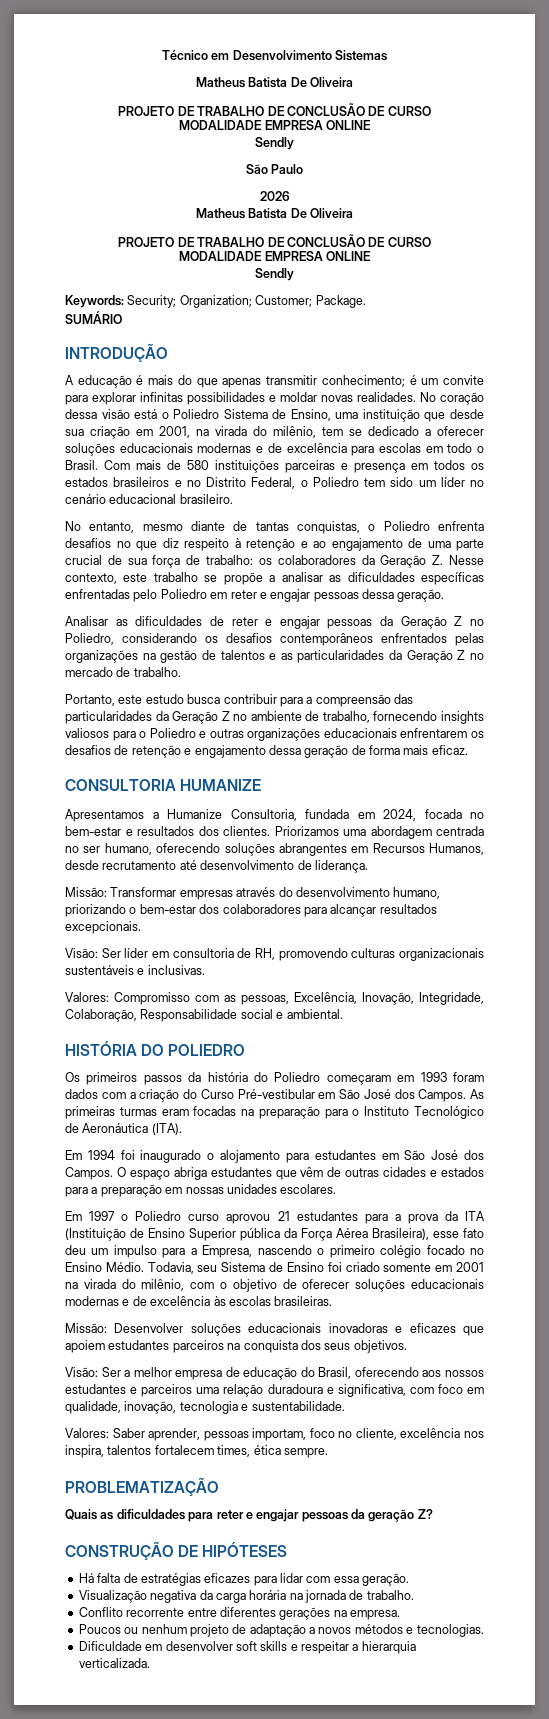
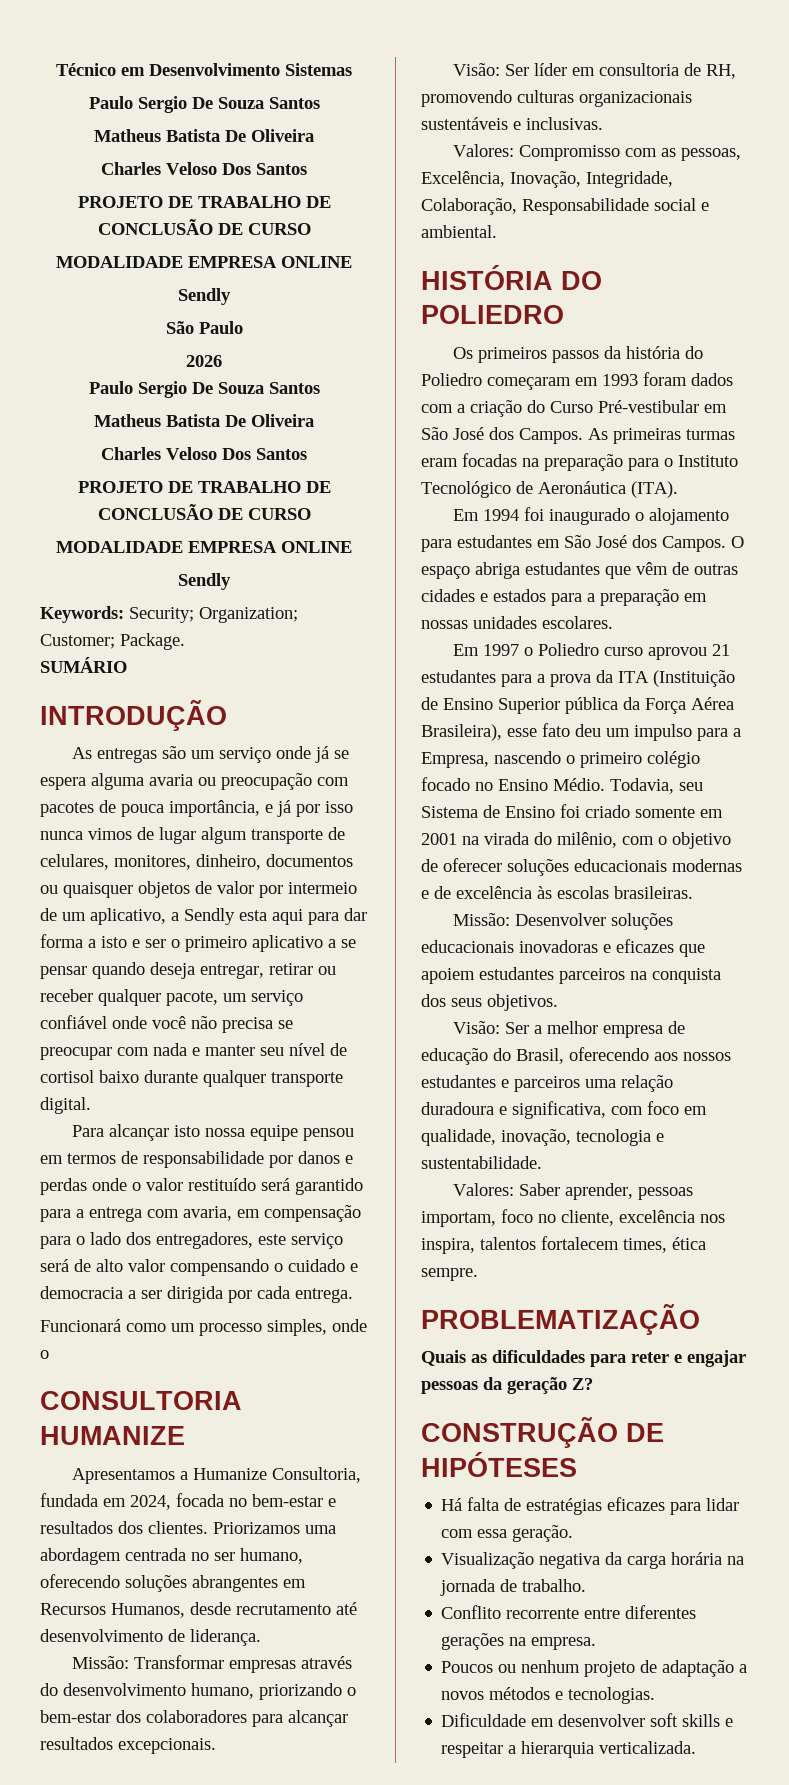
[195,77,354,88] // Matheus Batista De Oliveira -> [88,96,320,113] [94,129,314,142] [101,162,307,175] // Paulo Sergio De Souza Santos // Matheus Batista De Oliveira // Charles Veloso Dos Santos
[195,208,354,219] // Matheus Batista De Oliveira -> [88,381,320,398] [94,414,314,427] [101,447,307,460] // Paulo Sergio De Souza Santos // Matheus Batista De Oliveira // Charles Veloso Dos Santos
[65,375,485,388] [65,392,484,405] [65,409,484,422] [65,426,484,439] [65,443,484,456] [65,460,484,473] [65,477,484,489] [65,494,233,504] [65,521,484,534] [65,538,484,551] [65,555,484,568] [65,572,485,585] [65,589,445,602] [65,616,484,629] [65,633,484,646] [65,650,484,663] [65,667,181,677] [65,694,413,707] [65,711,484,724] [65,728,484,741] [65,745,468,758] A educação é mais do que apenas transmitir conhecimento; é um convite para explorar infinitas possibilidades e moldar novas realidades. No coração dessa visão está o Poliedro Sistema de Ensino, uma instituição que desde sua criação em 2001, na virada do milênio, tem se dedicado a oferecer soluções educacionais modernas e de excelência para escolas em todo o Brasil. Com mais de 580 instituições parceiras e presença em todos os estados brasileiros e no Distrito Federal, o Poliedro tem sido um líder no cenário educacional brasileiro. // No entanto, mesmo diante de tantas conquistas, o Poliedro enfrenta desafios no que diz respeito à retenção e ao engajamento de uma parte crucial de sua força de trabalho: os colaboradores da Geração Z. Nesse contexto, este trabalho se propõe a analisar as dificuldades específicas enfrentadas pelo Poliedro em reter e engajar pessoas dessa geração. // Analisar as dificuldades de reter e engajar pessoas da Geração Z no Poliedro, considerando os desafios contemporâneos enfrentados pelas organizações na gestão de talentos e as particularidades da Geração Z no mercado de trabalho. // Portanto, este estudo busca contribuir para a compreensão das particularidades da Geração Z no ambiente de trabalho, fornecendo insights valiosos para o Poliedro e outras organizações educacionais enfrentarem os desafios de retenção e engajamento dessa geração de forma mais eficaz. -> [72,746,350,763] [40,773,349,790] [40,800,353,817] [40,827,345,844] [40,854,353,870] [40,881,357,898] [40,908,367,925] [40,934,356,952] [40,962,336,979] [40,989,303,1006] [40,1015,293,1033] [40,1043,347,1060] [40,1070,343,1087] [40,1097,91,1114] [72,1124,355,1141] [40,1151,353,1168] [40,1178,363,1195] [40,1205,361,1222] [40,1232,343,1249] [40,1259,358,1276] [40,1286,353,1303] [40,1319,367,1336] [40,1350,49,1359] As entregas são um serviço onde já se espera alguma avaria ou preocupação com pacotes de pouca importância, e já por isso nunca vimos de lugar algum transporte de celulares, monitores, dinheiro, documentos ou quaisquer objetos de valor por intermeio de um aplicativo, a Sendly esta aqui para dar forma a isto e ser o primeiro aplicativo a se pensar quando deseja entregar, retirar ou receber qualquer pacote, um serviço confiável onde você não precisa se preocupar com nada e manter seu nível de cortisol baixo durante qualquer transporte digital. // Para alcançar isto nossa equipe pensou em termos de responsabilidade por danos e perdas onde o valor restituído será garantido para a entrega com avaria, em compensação para o lado dos entregadores, este serviço será de alto valor compensando o cuidado e democracia a ser dirigida por cada entrega. // Funcionará como um processo simples, onde o

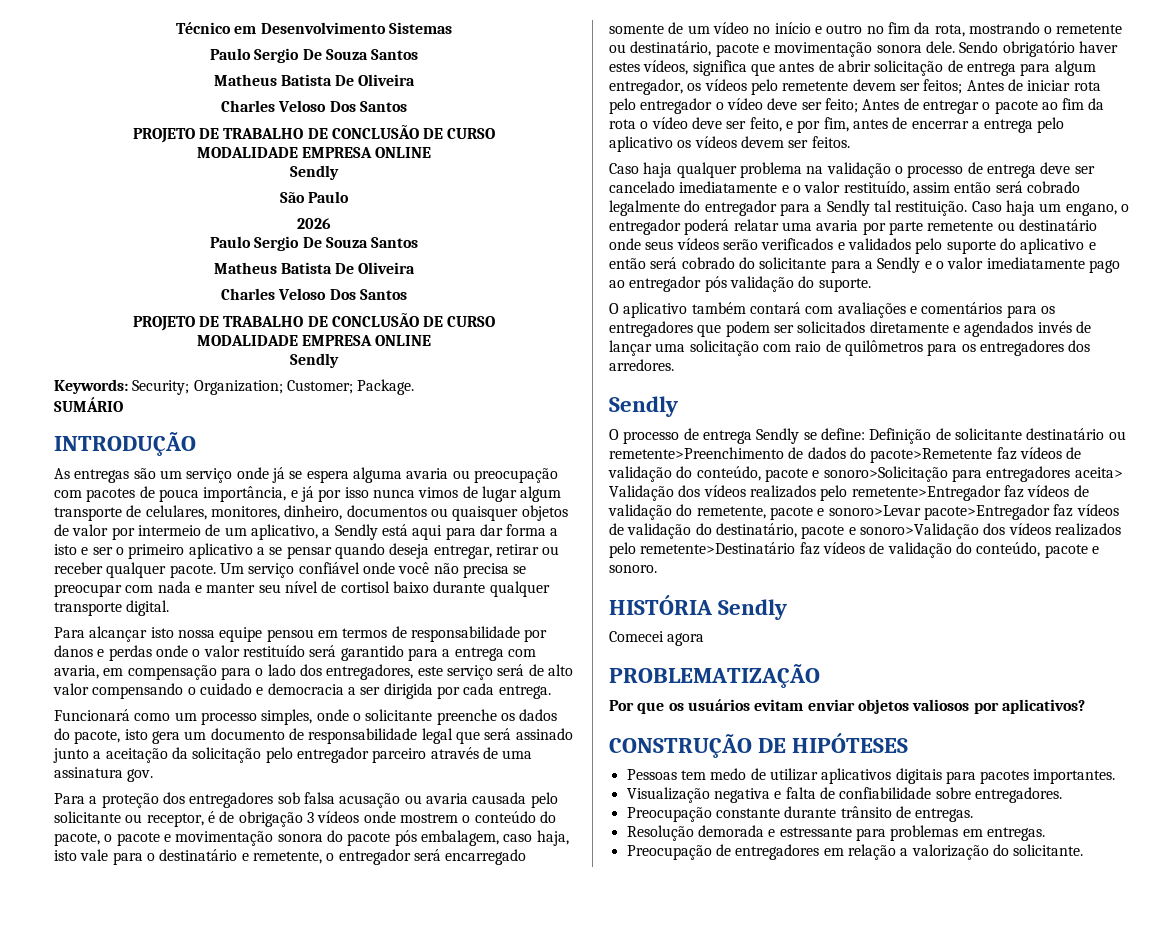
[239,910,267,921] esta -> [381,524,408,536] está
[166,991,247,1006] pacote, um -> [169,563,244,578] pacote. Um
[40,1391,242,1410] [40,1426,185,1445] [72,1467,362,1484] [40,1493,336,1510] [40,1521,336,1534] [40,1548,303,1565] [40,1574,306,1592] [40,1602,357,1618] [40,1629,261,1646] [72,1655,353,1673] [40,1683,356,1700] [40,1710,348,1727] [40,1737,216,1754] [453,63,737,79] [421,90,692,107] [421,117,603,130] [453,144,742,161] [421,171,673,188] [421,198,709,215] [421,225,497,238] [421,265,602,290] [421,305,564,324] [453,346,704,363] [421,372,733,390] [421,400,727,417] [421,427,735,444] [421,453,738,471] [421,481,678,498] [453,507,730,525] [421,535,744,552] [421,562,738,579] [421,589,707,606] [421,616,613,629] [453,643,731,660] [421,670,735,687] [421,697,734,714] [421,723,741,741] [421,751,700,768] [421,777,703,794] [421,804,723,818] [421,832,731,849] [421,858,742,876] [421,886,693,899] [453,913,674,930] [421,939,705,957] [421,967,721,984] [421,994,558,1011] [453,1021,686,1038] [421,1047,731,1065] [421,1075,673,1092] [421,1101,707,1119] [421,1129,664,1146] [421,1156,542,1169] [453,1183,694,1200] [421,1209,725,1227] [421,1236,706,1254] [421,1268,478,1281] [421,1304,700,1335] [421,1350,746,1367] [421,1377,593,1394] [421,1417,664,1448] [421,1452,577,1477] [441,1497,740,1515] [441,1525,574,1542] [441,1552,745,1569] [440,1579,587,1596] [441,1605,697,1619] [441,1633,597,1650] [441,1660,748,1677] [441,1687,656,1704] [441,1713,734,1727] [441,1741,697,1758] // CONSULTORIA HUMANIZE // Apresentamos a Humanize Consultoria, fundada em 2024, focada no bem-estar e resultados dos clientes. Priorizamos uma abordagem centrada no ser humano, oferecendo soluções abrangentes em Recursos Humanos, desde recrutamento até desenvolvimento de liderança. // Missão: Transformar empresas através do desenvolvimento humano, priorizando o bem-estar dos colaboradores para alcançar resultados excepcionais. // Visão: Ser líder em consultoria de RH, promovendo culturas organizacionais sustentáveis e inclusivas. // Valores: Compromisso com as pessoas, Excelência, Inovação, Integridade, Colaboração, Responsabilidade social e ambiental. // HISTÓRIA DO POLIEDRO // Os primeiros passos da história do Poliedro começaram em 1993 foram dados com a criação do Curso Pré-vestibular em São José dos Campos. As primeiras turmas eram focadas na preparação para o Instituto Tecnológico de Aeronáutica (ITA). // Em 1994 foi inaugurado o alojamento para estudantes em São José dos Campos. O espaço abriga estudantes que vêm de outras cidades e estados para a preparação em nossas unidades escolares. // Em 1997 o Poliedro curso aprovou 21 estudantes para a prova da ITA (Instituição de Ensino Superior pública da Força Aérea Brasileira), esse fato deu um impulso para a Empresa, nascendo o primeiro colégio focado no Ensino Médio. Todavia, seu Sistema de Ensino foi criado somente em 2001 na virada do milênio, com o objetivo de oferecer soluções educacionais modernas e de excelência às escolas brasileiras. // Missão: Desenvolver soluções educacionais inovadoras e eficazes que apoiem estudantes parceiros na conquista dos seus objetivos. // Visão: Ser a melhor empresa de educação do Brasil, oferecendo aos nossos estudantes e parceiros uma relação duradoura e significativa, com foco em qualidade, inovação, tecnologia e sustentabilidade. // Valores: Saber aprender, pessoas importam, foco no cliente, excelência nos inspira, talentos fortalecem times, ética sempre. // PROBLEMATIZAÇÃO // Quais as dificuldades para reter e engajar pessoas da geração Z? // CONSTRUÇÃO DE HIPÓTESES // Há falta de estratégias eficazes para lidar com essa geração. // Visualização negativa da carga horária na jornada de trabalho. // Conflito recorrente entre diferentes gerações na empresa. // Poucos ou nenhum projeto de adaptação a novos métodos e tecnologias. // Dificuldade em desenvolver soft skills e respeitar a hierarquia verticalizada. -> [365,709,558,725] [54,728,573,744] [53,747,533,763] [54,767,154,782] [54,792,558,808] [54,811,556,827] [54,830,569,846] [54,849,527,865] [609,22,1123,37] [609,41,1118,57] [609,60,1096,76] [609,79,1101,95] [609,98,1105,114] [609,117,1065,133] [609,136,850,152] [609,162,1095,178] [609,181,1080,196] [609,200,1129,216] [609,219,1097,235] [609,238,1096,254] [609,257,1120,273] [609,276,871,292] [609,302,1055,318] [609,321,1091,337] [609,340,1091,356] [609,359,674,371] [609,396,678,417] [609,428,1126,444] [609,447,1082,463] [608,466,1123,482] [609,485,1089,501] [608,504,1119,520] [609,523,1121,539] [609,542,1099,558] [609,565,657,573] [609,595,788,620] [609,631,705,646] [609,664,820,688] [609,699,1085,714] [609,733,909,758] [626,768,1116,784] [626,787,1062,803] [626,806,974,822] [626,825,1045,841] [626,844,1084,860] solicitante preenche os dados do pacote, isto gera um documento de responsabilidade legal que será assinado junto a aceitação da solicitação pelo entregador parceiro através de uma assinatura gov. // Para a proteção dos entregadores sob falsa acusação ou avaria causada pelo solicitante ou receptor, é de obrigação 3 vídeos onde mostrem o conteúdo do pacote, o pacote e movimentação sonora do pacote pós embalagem, caso haja, isto vale para o destinatário e remetente, o entregador será encarregado somente de um vídeo no início e outro no fim da rota, mostrando o remetente ou destinatário, pacote e movimentação sonora dele. Sendo obrigatório haver estes vídeos, significa que antes de abrir solicitação de entrega para algum entregador, os vídeos pelo remetente devem ser feitos; Antes de iniciar rota pelo entregador o vídeo deve ser feito; Antes de entregar o pacote ao fim da rota o vídeo deve ser feito, e por fim, antes de encerrar a entrega pelo aplicativo os vídeos devem ser feitos. // Caso haja qualquer problema na validação o processo de entrega deve ser cancelado imediatamente e o valor restituído, assim então será cobrado legalmente do entregador para a Sendly tal restituição. Caso haja um engano, o entregador poderá relatar uma avaria por parte remetente ou destinatário onde seus vídeos serão verificados e validados pelo suporte do aplicativo e então será cobrado do solicitante para a Sendly e o valor imediatamente pago ao entregador pós validação do suporte. // O aplicativo também contará com avaliações e comentários para os entregadores que podem ser solicitados diretamente e agendados invés de lançar uma solicitação com raio de quilômetros para os entregadores dos arredores. // Sendly // O processo de entrega Sendly se define: Definição de solicitante destinatário ou remetente>Preenchimento de dados do pacote>Remetente faz vídeos de validação do conteúdo, pacote e sonoro>Solicitação para entregadores aceita> Validação dos vídeos realizados pelo remetente>Entregador faz vídeos de validação do remetente, pacote e sonoro>Levar pacote>Entregador faz vídeos de validação do destinatário, pacote e sonoro>Validação dos vídeos realizados pelo remetente>Destinatário faz vídeos de validação do conteúdo, pacote e sonoro. // HISTÓRIA Sendly // Comecei agora // PROBLEMATIZAÇÃO // Por que os usuários evitam enviar objetos valiosos por aplicativos? // CONSTRUÇÃO DE HIPÓTESES // Pessoas tem medo de utilizar aplicativos digitais para pacotes importantes. // Visualização negativa e falta de confiabilidade sobre entregadores. // Preocupação constante durante trânsito de entregas. // Resolução demorada e estressante para problemas em entregas. // Preocupação de entregadores em relação a valorização do solicitante.

